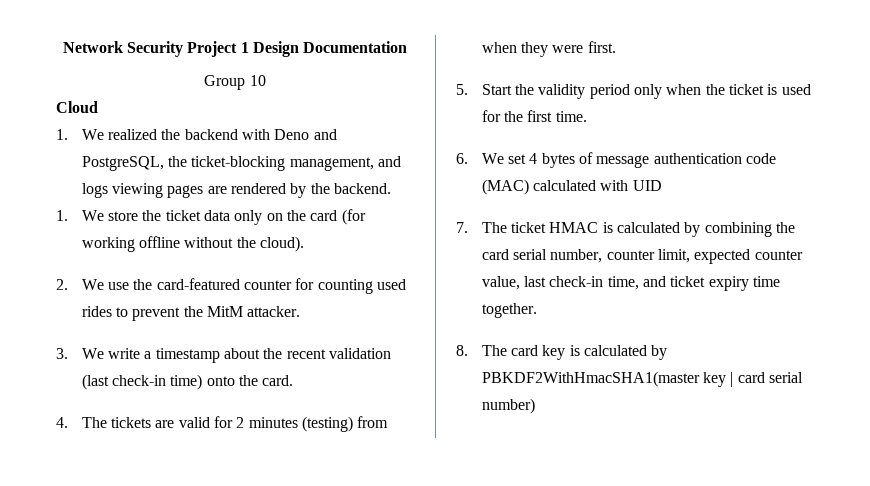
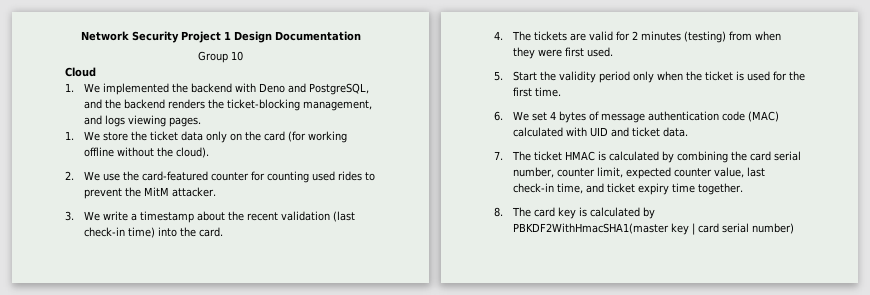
[108,129,158,140] realized -> [102,83,169,95] implemented
(164, 163) none -> [83,99,205,109] and the backend renders
[167,183,392,198] pages are rendered by the backend. -> [168,117,201,127] pages.
[206,376,235,386] onto -> [157,227,177,237] into
[587,41,616,53] first. -> [564,47,613,57] first used.
(662, 185) none -> [610,127,688,137] and ticket data.

